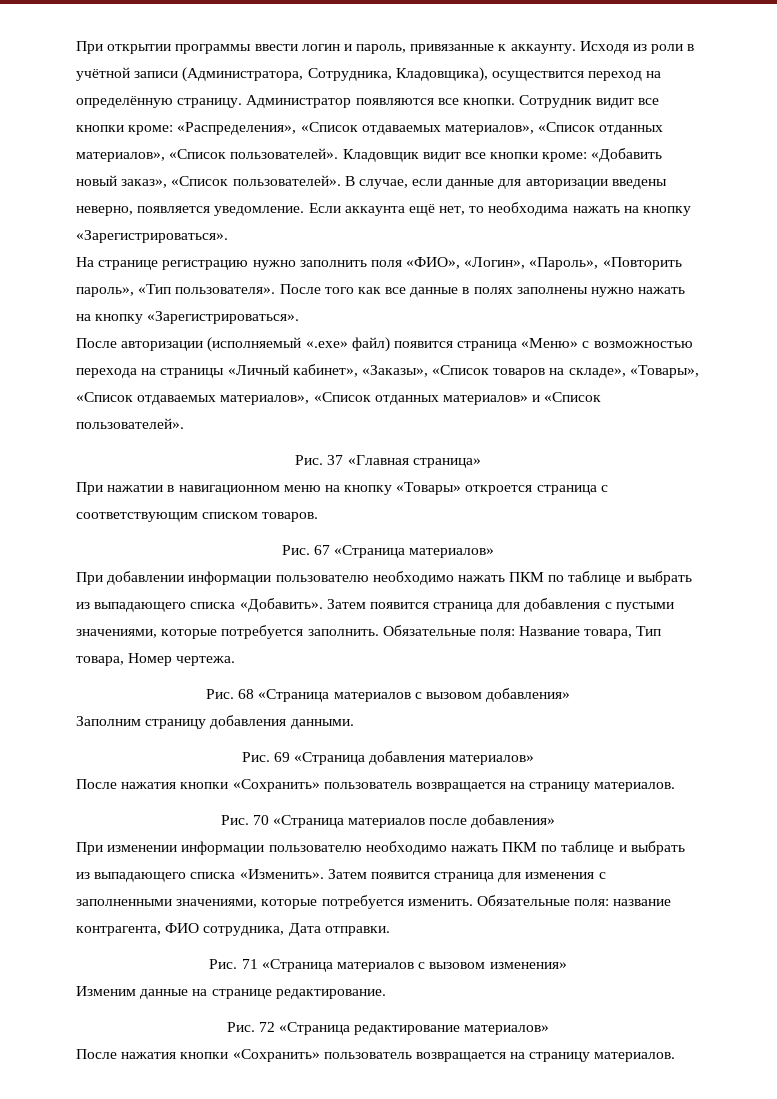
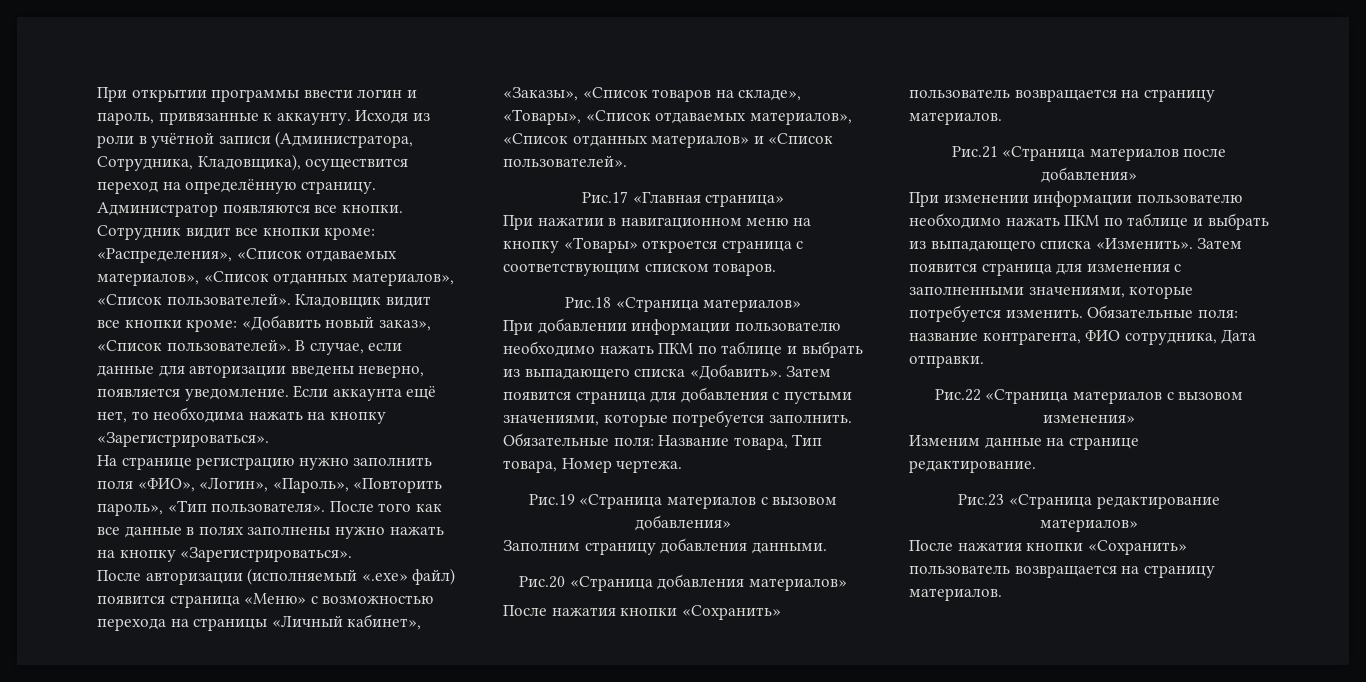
[295,455,344,465] Рис. 37 -> [581,191,628,203] Рис.17
[281,545,330,555] Рис. 67 -> [564,297,611,308] Рис.18
[205,689,255,699] Рис. 68 -> [528,494,575,505] Рис.19
[241,752,290,762] Рис. 69 -> [519,576,566,588] Рис.20
[220,815,269,825] Рис. 70 -> [951,146,998,158] Рис.21
[209,959,258,969] Рис. 71 -> [934,389,981,401] Рис.22
[226,1022,275,1032] Рис. 72 -> [958,494,1005,506] Рис.23

